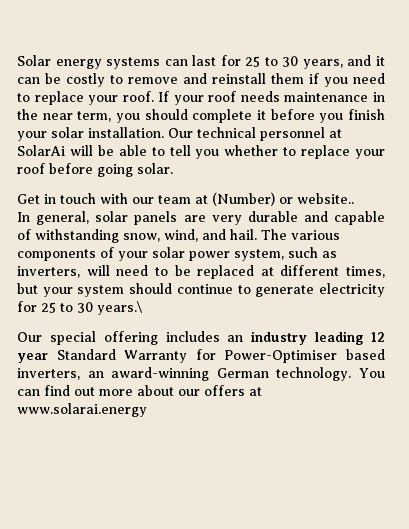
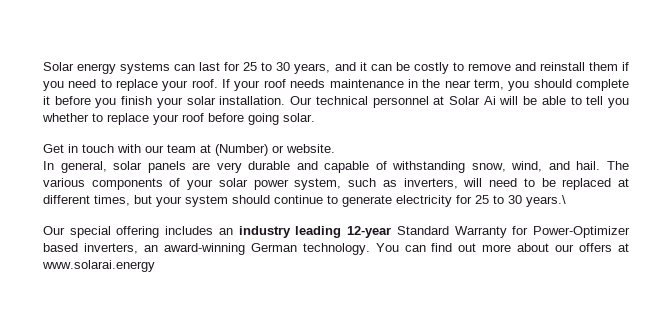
[17,145,65,156] SolarAi -> [448,96,496,105] Solar Ai
[297,193,354,204] website.. -> [286,144,335,153] website.
[371,332,385,342] [17,353,48,363] 12 year -> [347,226,392,238] 12-year
[224,350,338,363] Power-Optimiser -> [533,226,631,238] Power-Optimizer

